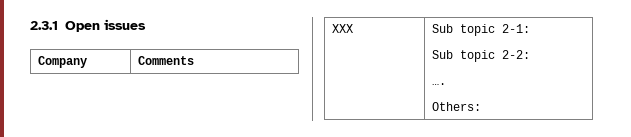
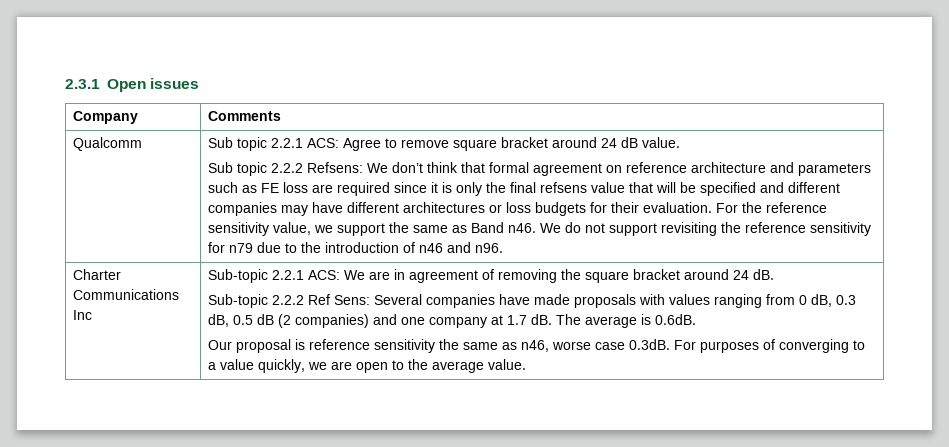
[331,24,353,33] [431,24,530,36] [431,50,530,62] [431,83,446,85] [431,102,481,111] XXX | Sub topic 2-1: // Sub topic 2-2: // …. // Others: -> [73,137,143,151] [208,137,681,151] [208,162,872,176] [208,182,841,196] [208,202,828,216] [208,222,872,236] [208,242,504,253] [73,269,122,280] [73,289,180,300] [73,310,93,320] [208,269,775,283] [208,294,857,308] [208,314,697,328] [208,339,866,353] [208,359,527,373] Qualcomm | Sub topic 2.2.1 ACS: Agree to remove square bracket around 24 dB value. // Sub topic 2.2.2 Refsens: We don’t think that formal agreement on reference architecture and parameters such as FE loss are required since it is only the final refsens value that will be specified and different companies may have different architectures or loss budgets for their evaluation. For the reference sensitivity value, we support the same as Band n46. We do not support revisiting the reference sensitivity for n79 due to the introduction of n46 and n96. // Charter Communications Inc | Sub-topic 2.2.1 ACS: We are in agreement of removing the square bracket around 24 dB. // Sub-topic 2.2.2 Ref Sens: Several companies have made proposals with values ranging from 0 dB, 0.3 dB, 0.5 dB (2 companies) and one company at 1.7 dB. The average is 0.6dB. // Our proposal is reference sensitivity the same as n46, worse case 0.3dB. For purposes of converging to a value quickly, we are open to the average value.

